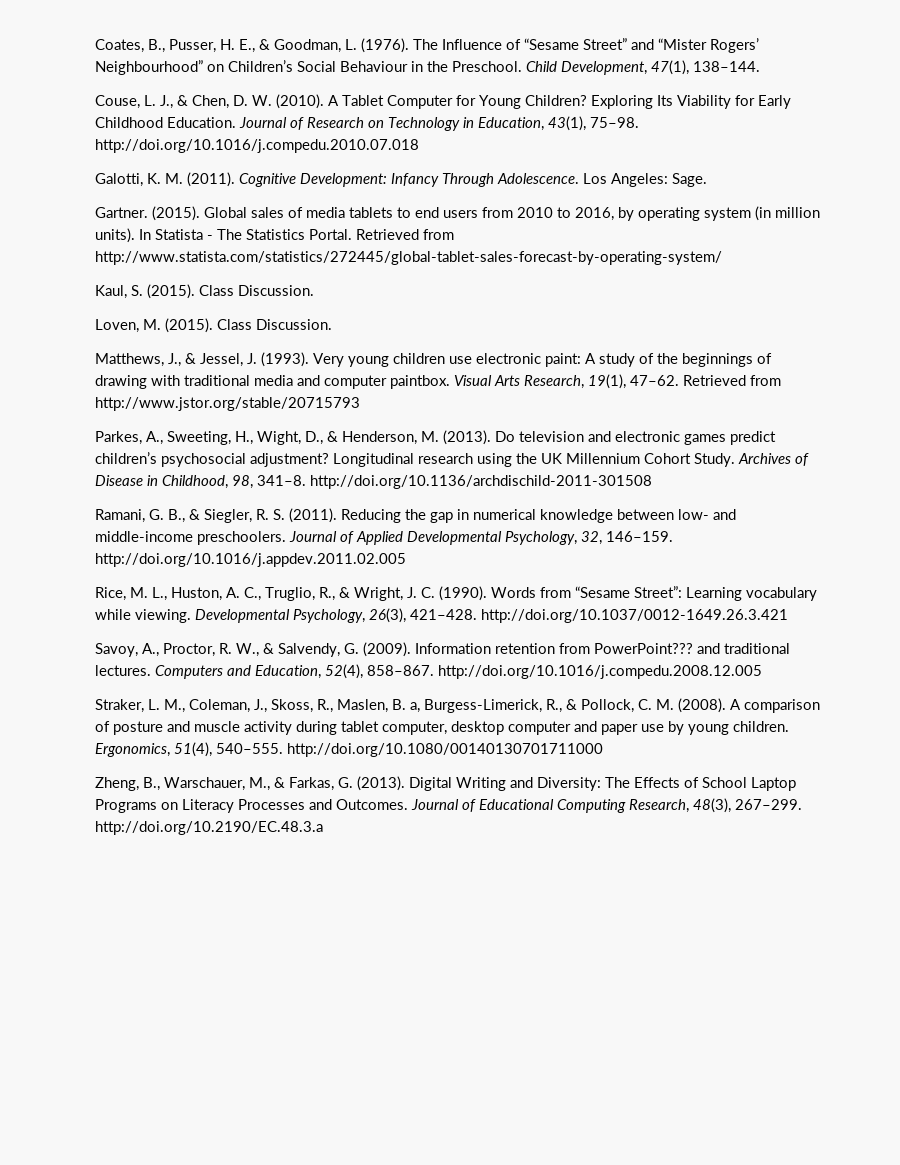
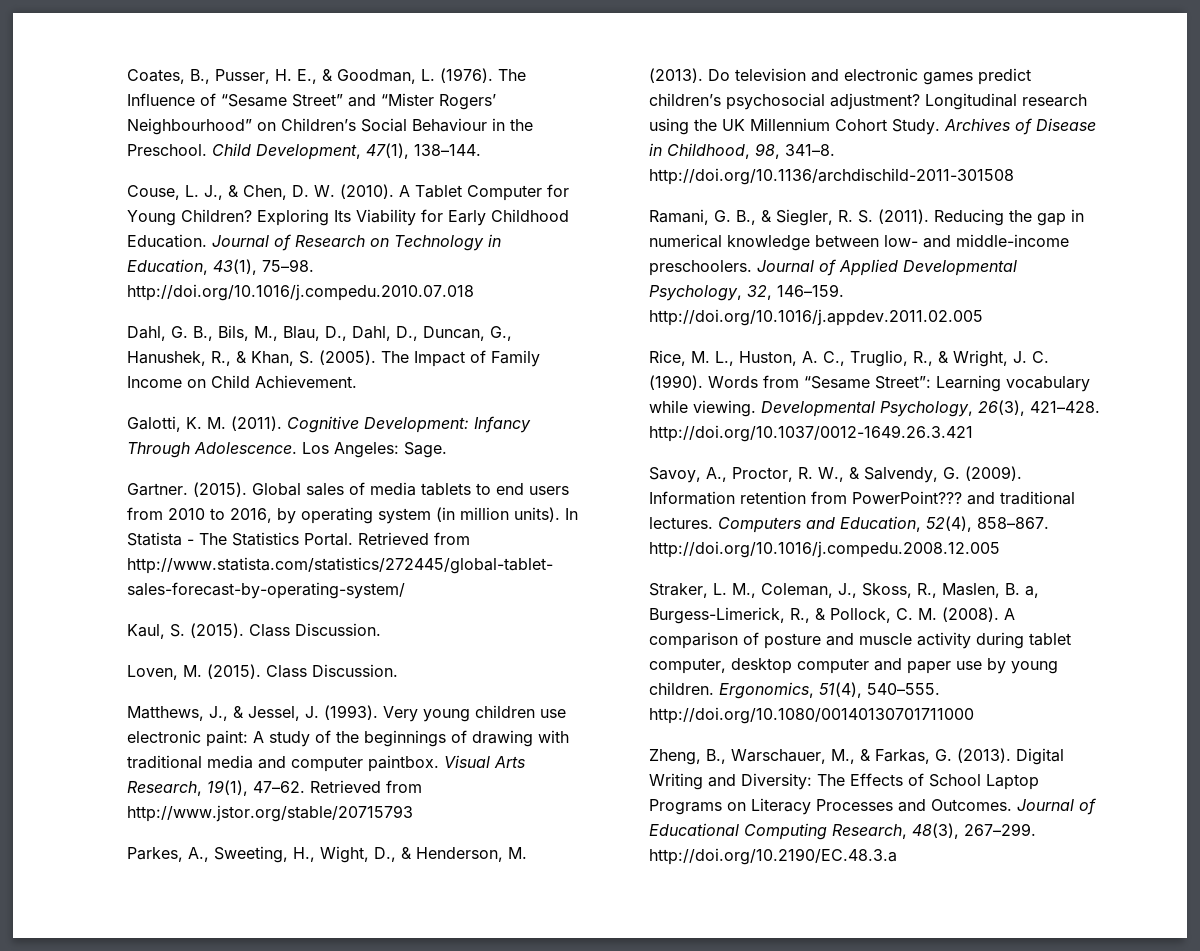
(419, 146) none -> [126,325,512,341] [126,350,540,367] [126,375,357,388] // Dahl, G. B., Bils, M., Blau, D., Dahl, D., Duncan, G., Hanushek, R., & Khan, S. (2005). The Impact of Family Income on Child Achievement.

